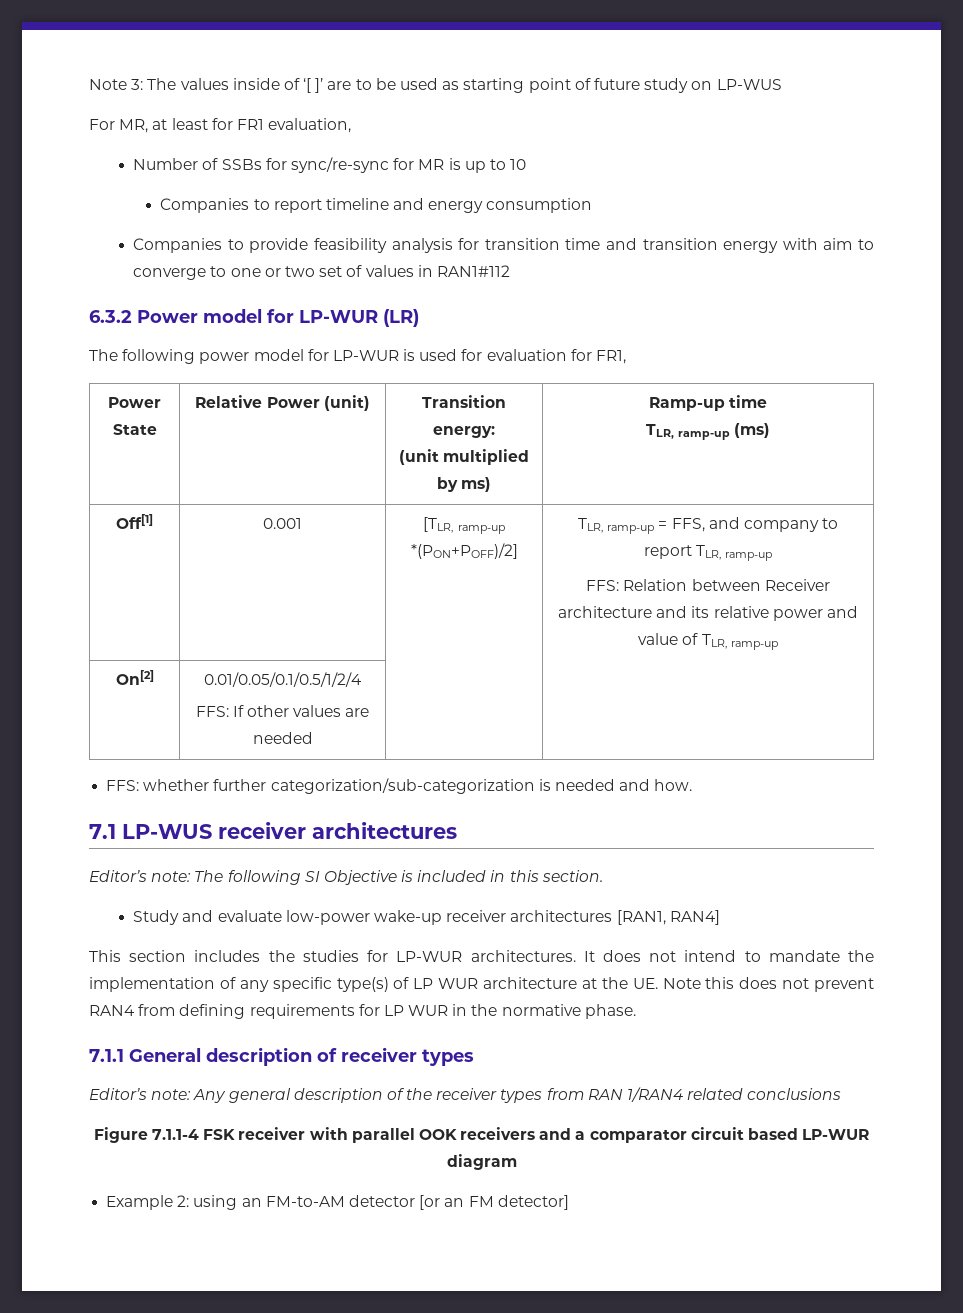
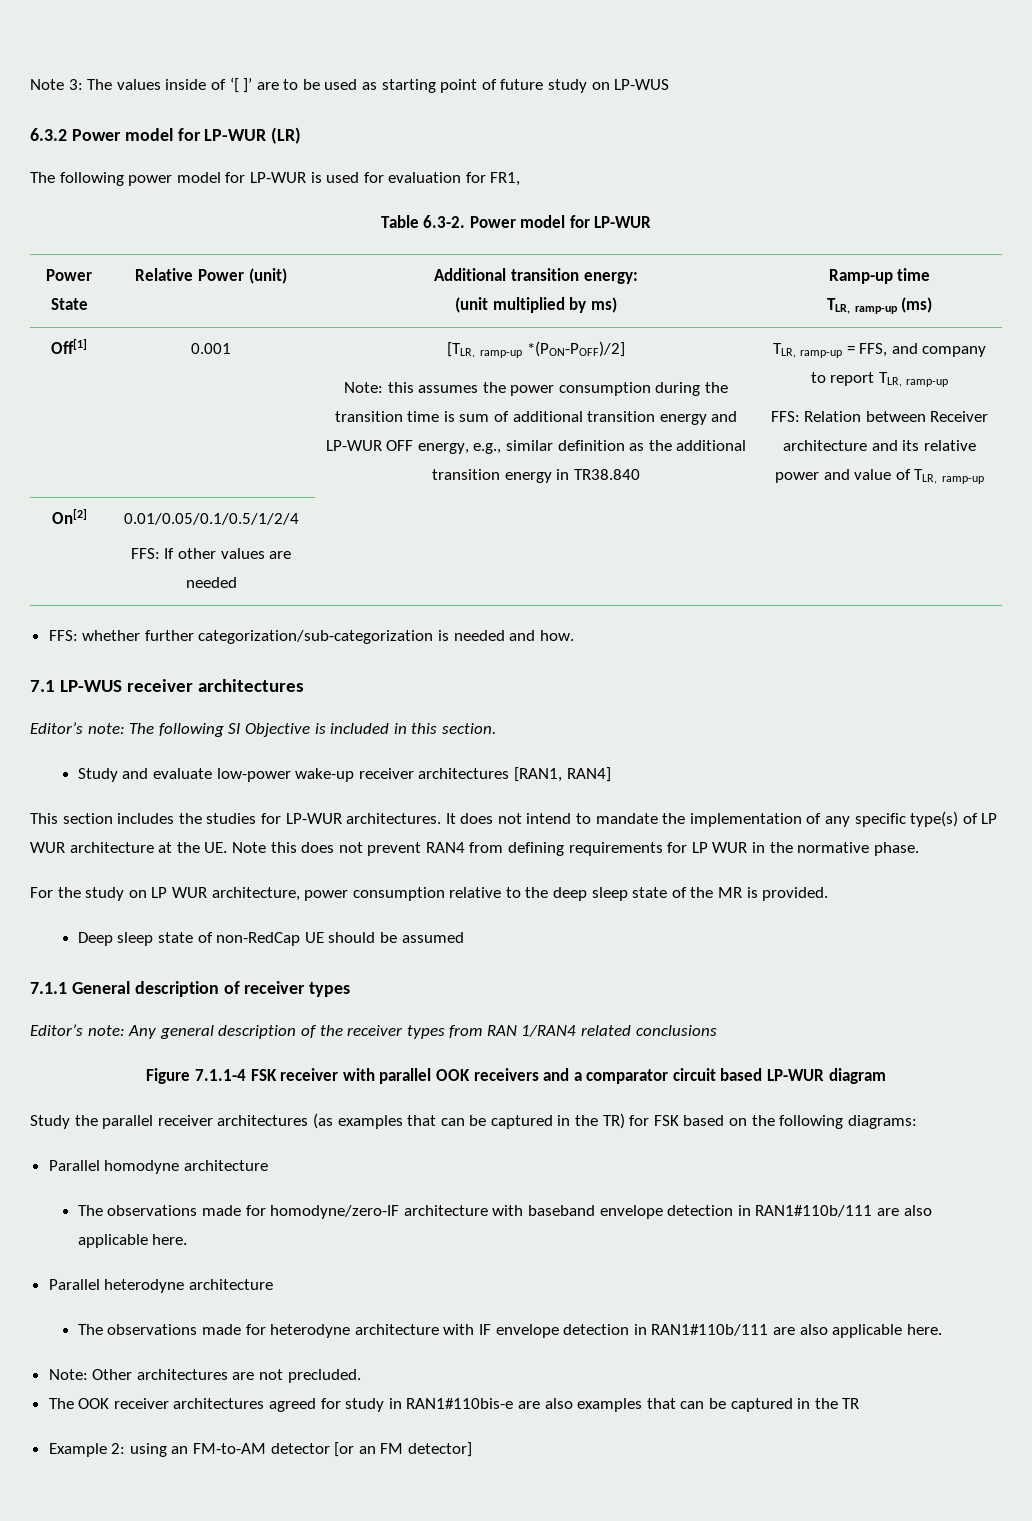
[89,118,352,133] [133,157,527,173] [160,198,593,213] [133,238,874,253] [133,265,510,280] // For MR, at least for FR1 evaluation, // Number of SSBs for sync/re-sync for MR is up to 10 // Companies to report timeline and energy consumption // Companies to provide feasibility analysis for transition time and transition energy with aim to converge to one or two set of values in RAN1#112 -> (670, 84) none
(627, 357) none -> [380,215,652,228] // Table 6.3-2. Power model for LP-WUR
[422,395,506,408] Transition -> [434,268,579,281] Additional transition
[410,543,518,559] *(PON+POFF)/2] -> [526,341,625,357] [343,382,729,396] [334,411,738,425] [325,440,747,454] [432,469,640,483] *(PON-POFF)/2] // Note: this assumes the power consumption during the transition time is sum of additional transition energy and LP-WUR OFF energy, e.g., similar definition as the additional transition energy in TR38.840
(636, 1011) none -> [30,887,829,901] [77,932,464,946] // For the study on LP WUR architecture, power consumption relative to the deep sleep state of the MR is provided. // Deep sleep state of non-RedCap UE should be assumed
(517, 1162) none -> [30,1113,917,1129] [48,1160,268,1174] [77,1205,932,1219] [77,1234,188,1248] [48,1279,273,1293] [77,1324,942,1338] [48,1369,361,1383] [48,1398,860,1412] // Study the parallel receiver architectures (as examples that can be captured in the TR) for FSK based on the following diagrams: // Parallel homodyne architecture // The observations made for homodyne/zero-IF architecture with baseband envelope detection in RAN1#110b/111 are also applicable here. // Parallel heterodyne architecture // The observations made for heterodyne architecture with IF envelope detection in RAN1#110b/111 are also applicable here. // Note: Other architectures are not precluded. // The OOK receiver architectures agreed for study in RAN1#110bis-e are also examples that can be captured in the TR

